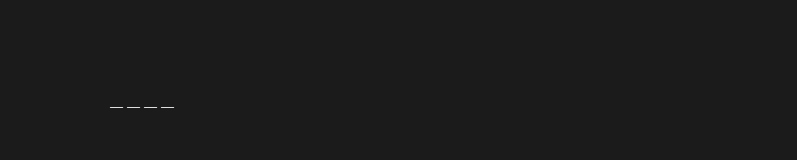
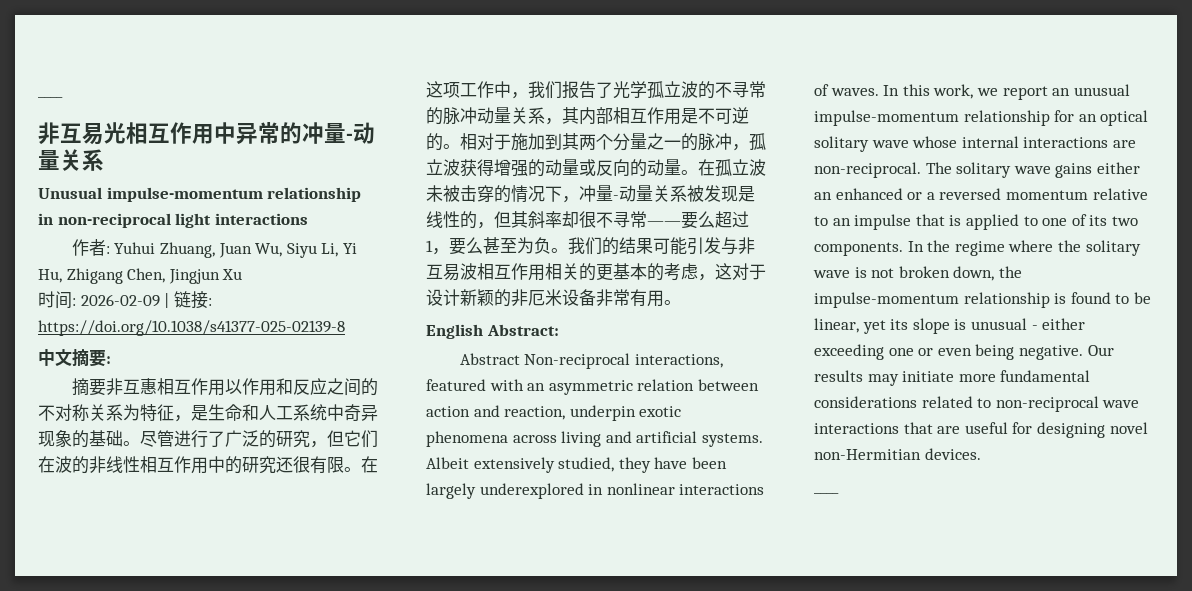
[108,103,176,108] ____ -> [38,96,63,98] [38,122,375,145] [38,149,104,171] [38,187,362,202] [38,213,308,228] [71,239,357,258] [38,268,243,284] [38,291,212,309] [38,320,345,336] [38,349,111,367] [71,378,378,396] [38,404,378,422] [38,430,378,448] [38,456,378,474] [426,81,766,99] [426,107,749,125] [426,133,766,151] [426,159,766,177] [426,185,755,203] [426,211,749,229] [426,237,755,255] [426,263,766,281] [426,289,681,307] [426,324,559,339] [459,353,723,369] [426,379,759,395] [426,405,682,421] [426,431,763,447] [426,457,727,473] [426,483,765,499] [814,84,1130,100] [814,110,1149,126] [814,136,1136,152] [814,162,1140,178] [814,188,1148,200] [814,214,1138,230] [814,240,1141,256] [813,266,1022,281] [814,292,1151,308] [814,318,1086,334] [814,344,1114,360] [814,370,1091,386] [814,396,1140,412] [814,422,1148,438] [814,448,981,460] [814,492,839,494] ____ // 非互易光相互作用中异常的冲量-动量关系 // Unusual impulse-momentum relationship in non-reciprocal light interactions // 作者: Yuhui Zhuang, Juan Wu, Siyu Li, Yi Hu, Zhigang Chen, Jingjun Xu // 时间: 2026-02-09 | 链接: https://doi.org/10.1038/s41377-025-02139-8 // 中文摘要: // 摘要非互惠相互作用以作用和反应之间的不对称关系为特征，是生命和人工系统中奇异现象的基础。尽管进行了广泛的研究，但它们在波的非线性相互作用中的研究还很有限。在这项工作中，我们报告了光学孤立波的不寻常的脉冲动量关系，其内部相互作用是不可逆的。相对于施加到其两个分量之一的脉冲，孤立波获得增强的动量或反向的动量。在孤立波未被击穿的情况下，冲量-动量关系被发现是线性的，但其斜率却很不寻常——要么超过1，要么甚至为负。我们的结果可能引发与非互易波相互作用相关的更基本的考虑，这对于设计新颖的非厄米设备非常有用。 // English Abstract: // Abstract Non-reciprocal interactions, featured with an asymmetric relation between action and reaction, underpin exotic phenomena across living and artificial systems. Albeit extensively studied, they have been largely underexplored in nonlinear interactions of waves. In this work, we report an unusual impulse-momentum relationship for an optical solitary wave whose internal interactions are non-reciprocal. The solitary wave gains either an enhanced or a reversed momentum relative to an impulse that is applied to one of its two components. In the regime where the solitary wave is not broken down, the impulse-momentum relationship is found to be linear, yet its slope is unusual - either exceeding one or even being negative. Our results may initiate more fundamental considerations related to non-reciprocal wave interactions that are useful for designing novel non-Hermitian devices. // ____

